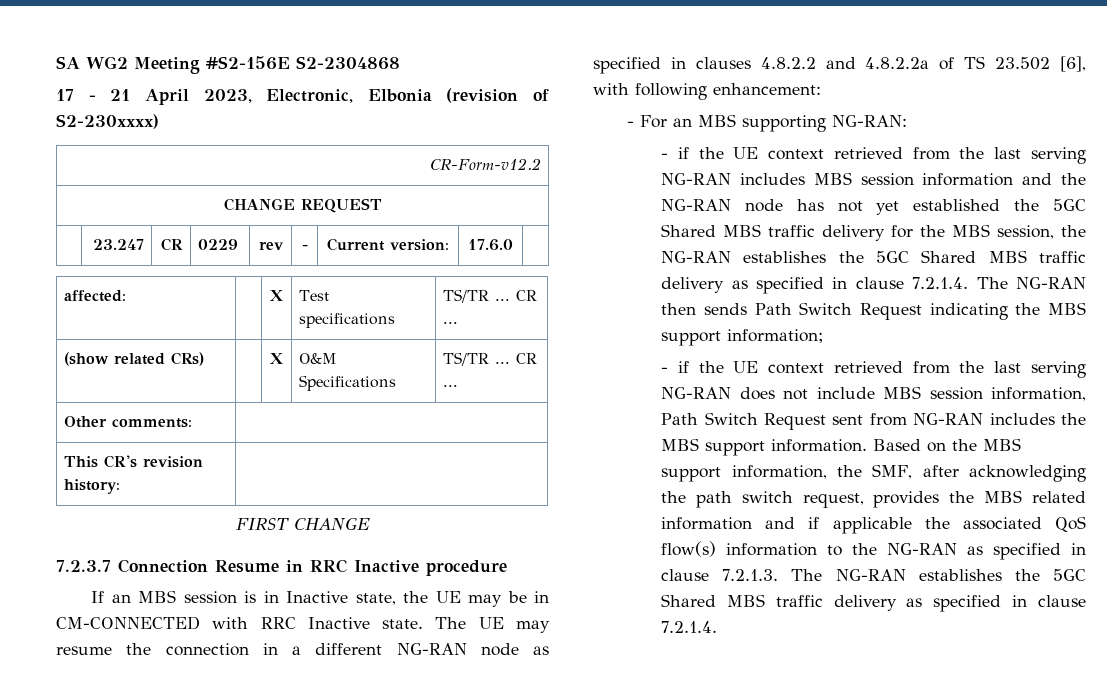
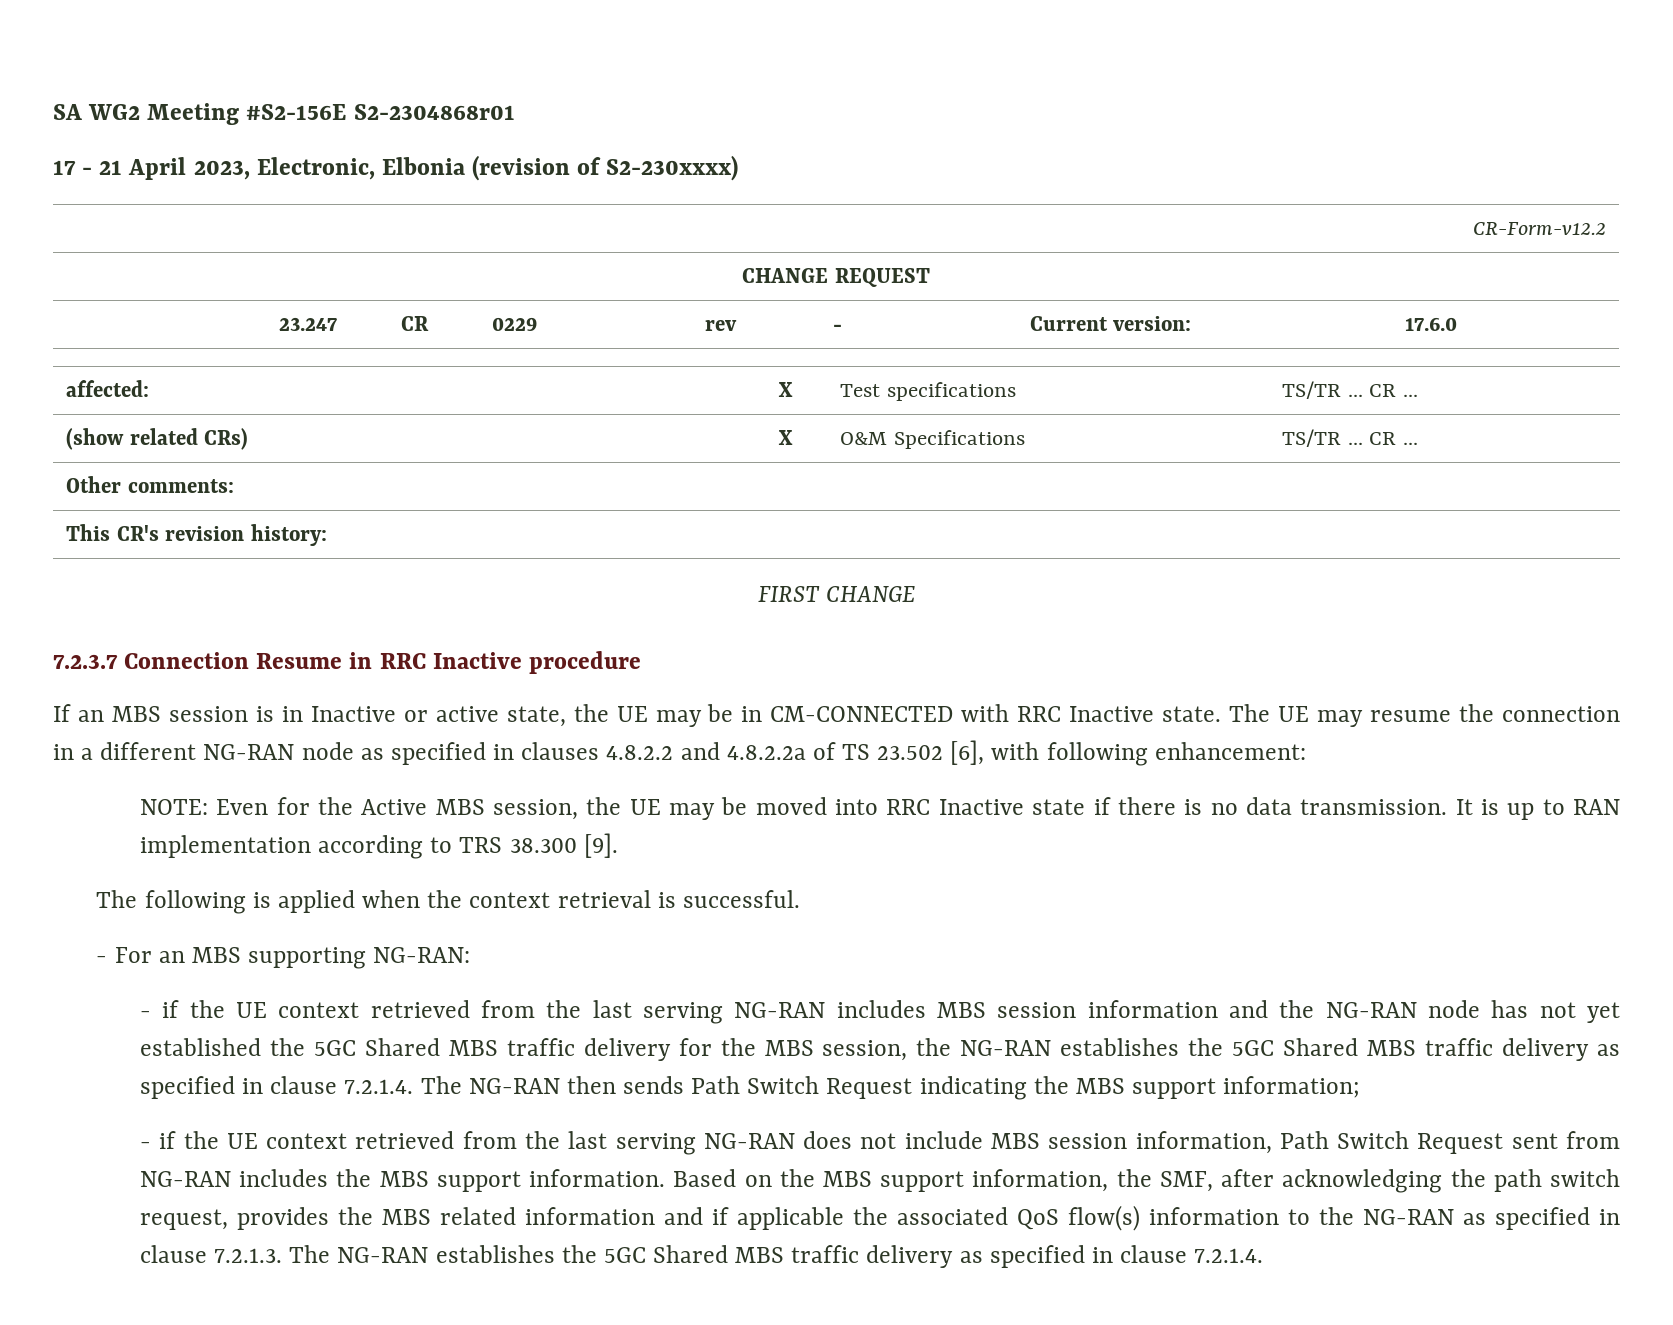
[296,56,400,70] S2-2304868 -> [353,104,515,120] S2-2304868r01
(349, 597) none -> [403,706,499,722] or active
(821, 89) none -> [139,797,1621,820] [139,833,618,859] [96,890,800,914] // NOTE: Even for the Active MBS session, the UE may be moved into RRC Inactive state if there is no data transmission. It is up to RAN implementation according to TRS 38.300 [9]. // The following is applied when the context retrieval is successful.

